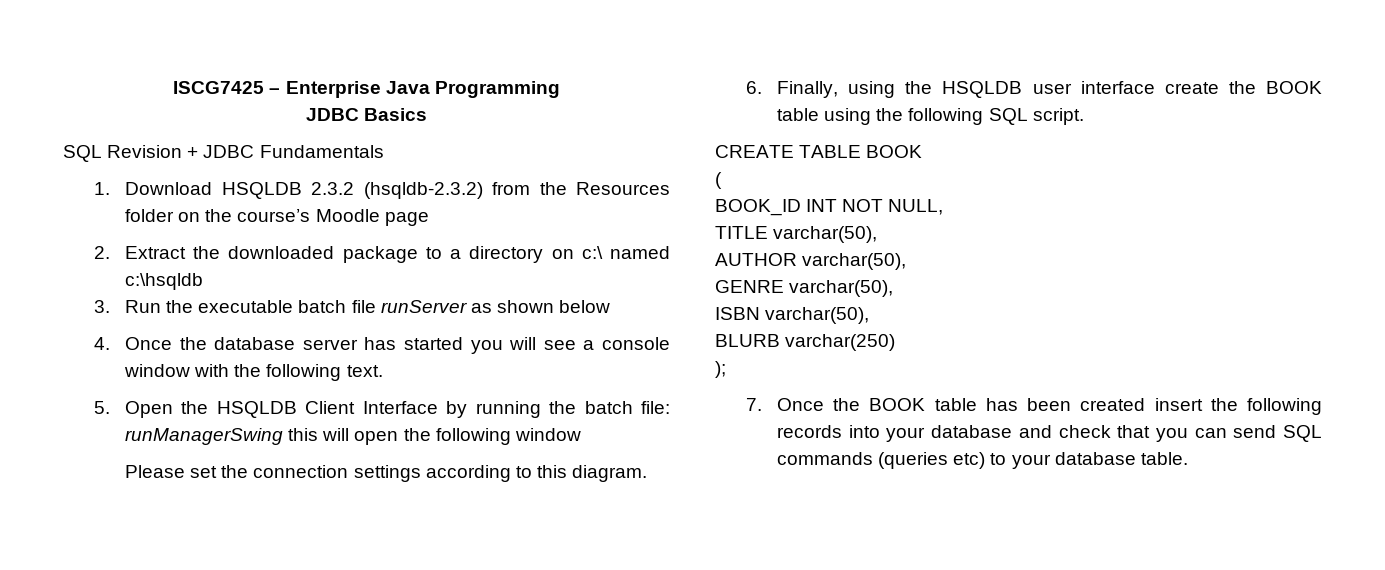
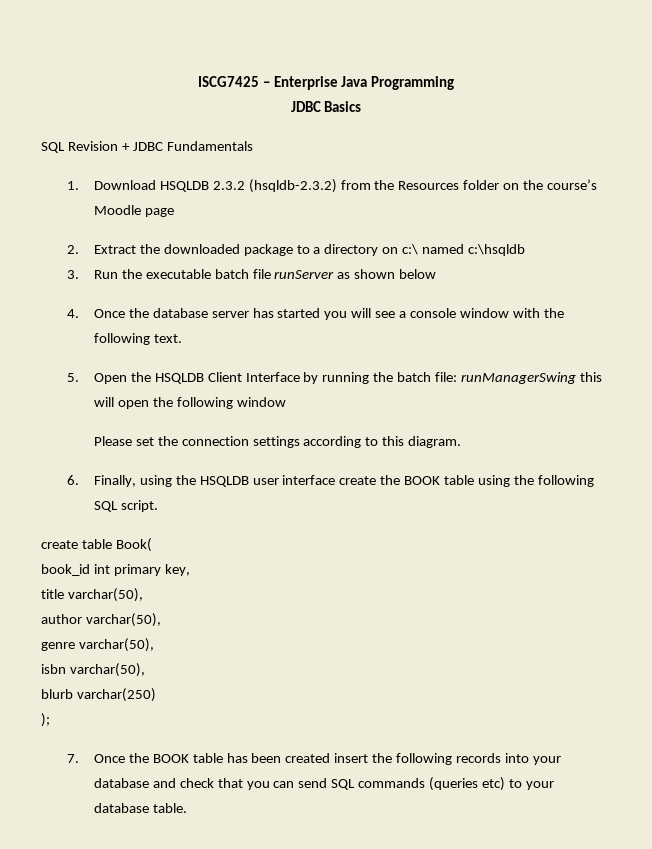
[715,145,923,158] [715,172,722,189] [715,199,944,216] [715,226,878,243] [715,253,907,270] [715,280,894,297] [715,307,870,324] [715,334,780,347] CREATE TABLE BOOK // ( // BOOK_ID INT NOT NULL, // TITLE varchar(50), // AUTHOR varchar(50), // GENRE varchar(50), // ISBN varchar(50), // BLURB -> [41,538,152,552] [41,564,190,576] [41,588,143,602] [41,613,161,627] [41,638,154,652] [41,663,145,677] [41,689,73,699] create table Book( // book_id int primary key, // title varchar(50), // author varchar(50), // genre varchar(50), // isbn varchar(50), // blurb

